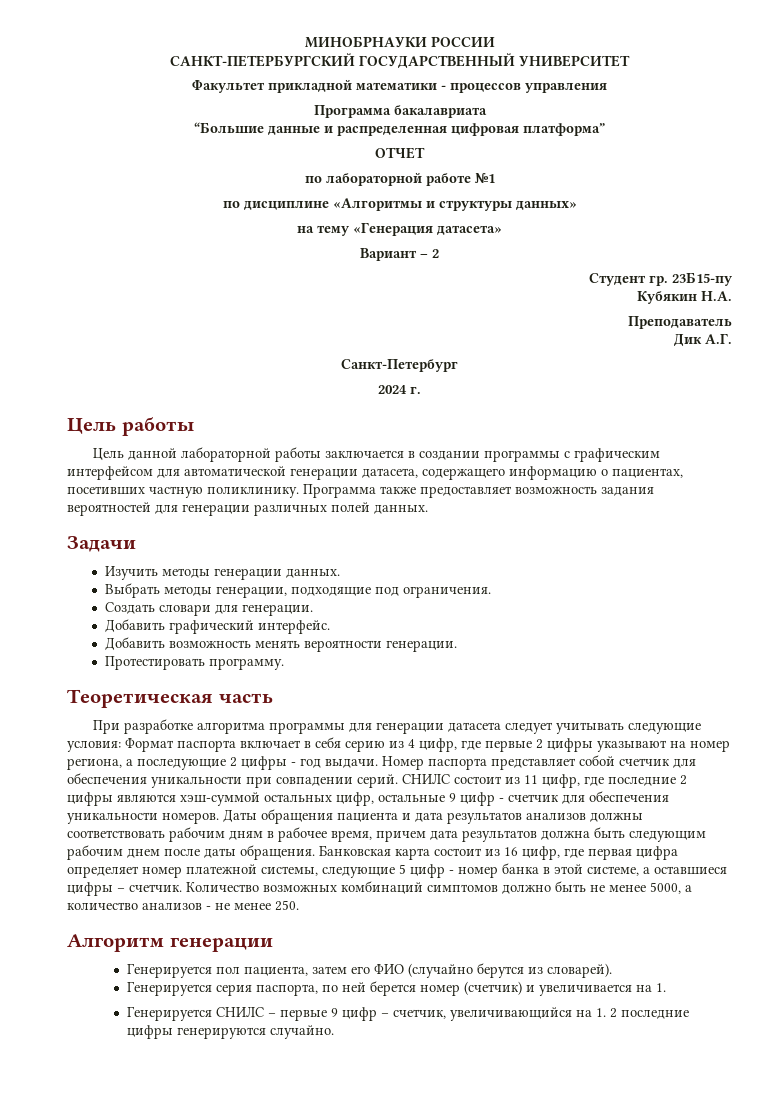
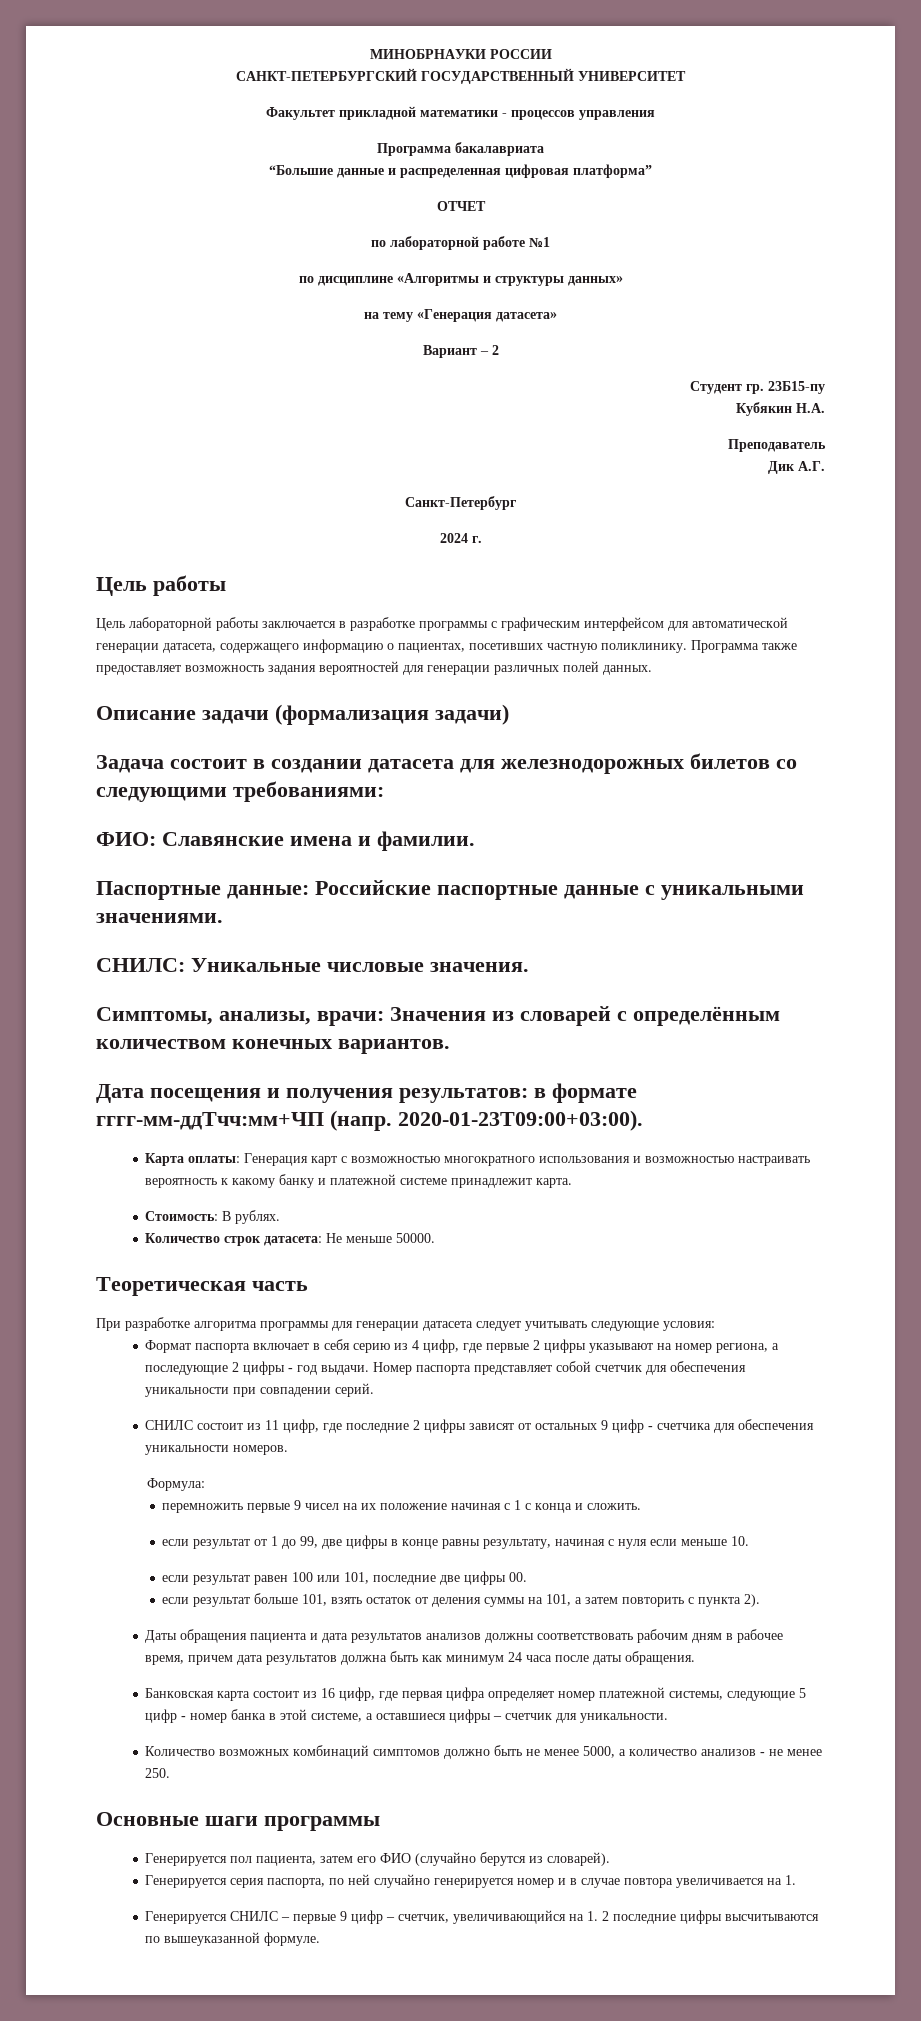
[128,448,178,460] данной -> (125, 624) none
[419,451,481,460] создании -> [350,617,415,631] разработке
[67,536,136,552] [105,566,341,580] [105,583,492,598] [105,602,314,616] [105,619,331,634] [105,637,458,652] [105,656,285,670] Задачи // Изучить методы генерации данных. // Выбрать методы генерации, подходящие под ограничения. // Создать словари для генерации. // Добавить графический интерфейс. // Добавить возможность менять вероятности генерации. // Протестировать программу. -> [96,704,509,725] [96,753,797,774] [96,781,384,802] [96,831,475,851] [96,880,804,900] [96,913,223,923] [96,958,529,972] [96,1006,780,1026] [96,1039,450,1054] [96,1083,637,1103] [96,1110,643,1131] [145,1153,811,1166] [145,1174,573,1188] [145,1210,281,1224] [145,1233,436,1246] Описание задачи (формализация задачи) // Задача состоит в создании датасета для железнодорожных билетов со следующими требованиями: // ФИО: Славянские имена и фамилии. // Паспортные данные: Российские паспортные данные с уникальными значениями. // СНИЛС: Уникальные числовые значения. // Симптомы, анализы, врачи: Значения из словарей с определённым количеством конечных вариантов. // Дата посещения и получения результатов: в формате гггг-мм-ддTчч:мм+ЧП (напр. 2020-01-23Т09:00+03:00). // Карта оплаты: Генерация карт с возможностью многократного использования и возможностью настраивать вероятность к какому банку и платежной системе принадлежит карта. // Стоимость: В рублях. // Количество строк датасета: Не меньше 50000.
(121, 746) none -> (715, 1326) //
(398, 781) none -> (375, 1390) //
[117,792,559,806] являются хэш-суммой остальных цифр, остальные 9 цифр - счетчик -> [469,1419,712,1433] зависят от остальных 9 цифр - счетчика
(219, 818) none -> [146,1478,205,1491] [162,1500,642,1513] [162,1535,750,1549] [162,1571,528,1585] [162,1593,761,1607] // Формула: // перемножить первые 9 чисел на их положение начиная с 1 с конца и сложить. // если результат от 1 до 99, две цифры в конце равны результату, начиная с нуля если меньше 10. // если результат равен 100 или 101, последние две цифры 00. // если результат больше 101, взять остаток от деления суммы на 101, а затем повторить с пункта 2). //
[629,831,706,842] [67,845,160,860] следующим рабочим днем -> [422,1652,553,1665] как минимум 24 часа
(315, 852) none -> (696, 1658) //
[129,884,182,892] счетчик. -> [505,1713,669,1723] счетчик для уникальности. //
[67,934,273,952] Алгоритм генерации -> [96,1812,380,1831] Основные шаги программы
[370,981,536,996] берется номер (счетчик) и -> [374,1874,674,1888] случайно генерируется номер и в случае повтора
[177,1025,335,1039] генерируются случайно. -> [725,1914,820,1921] [145,1932,321,1946] высчитываются по вышеуказанной формуле.

